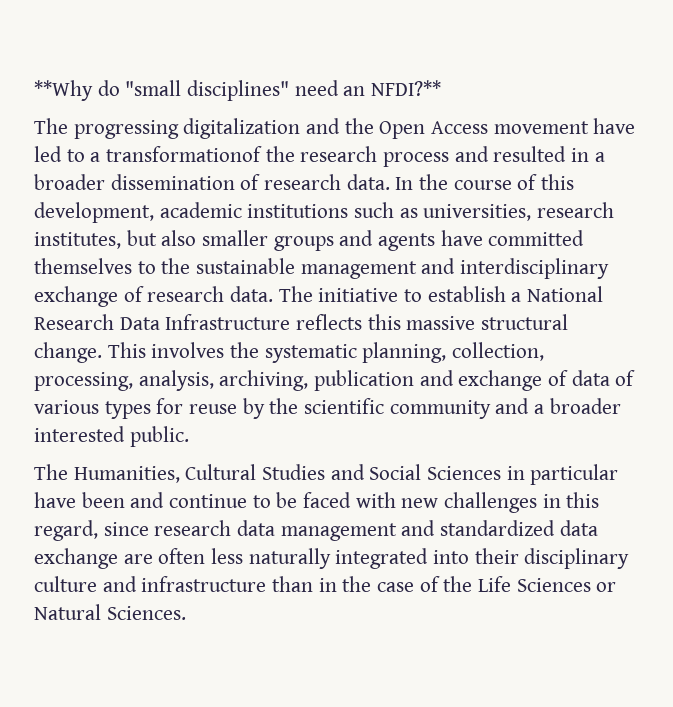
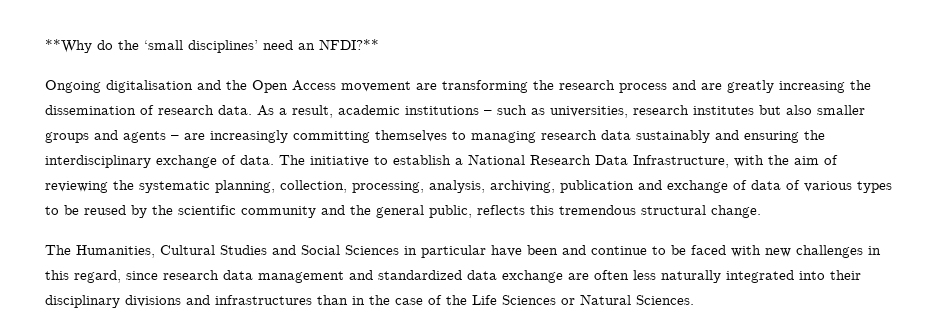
[125,80,290,101] "small disciplines" -> [118,40,258,53] the ‘small disciplines’
[34,118,301,139] The progressing digitalization -> [45,80,193,93] Ongoing digitalisation
[593,118,636,134] [34,146,605,167] [34,174,575,190] [34,202,154,223] have led to a transformationof the research process and resulted in a broader dissemination of research data. In the course of this development, -> [416,80,871,93] [45,105,333,118] are transforming the research process and are greatly increasing the dissemination of research data. As a result,
(349, 211) none -> [484,110,492,115] –
[34,232,121,249] institutes, -> [693,106,754,115] institutes
[440,230,585,246] [34,258,456,279] have committed themselves to the sustainable management and -> [171,130,825,143] – are increasingly committing themselves to managing research data sustainably and ensuring the
[147,286,225,302] research -> (236, 160) none
[165,314,569,330] [34,342,225,363] Infrastructure reflects this massive structural change. This involves -> [633,155,838,168] [45,181,108,193] Infrastructure, with the aim of reviewing
[156,398,238,414] for reuse -> [45,205,126,215] to be reused
[534,398,621,414] [34,426,189,447] a broader interested public. -> [350,205,761,218] the general public, reflects this tremendous structural change.
[34,576,267,592] culture and infrastructure -> [125,295,312,307] divisions and infrastructures

